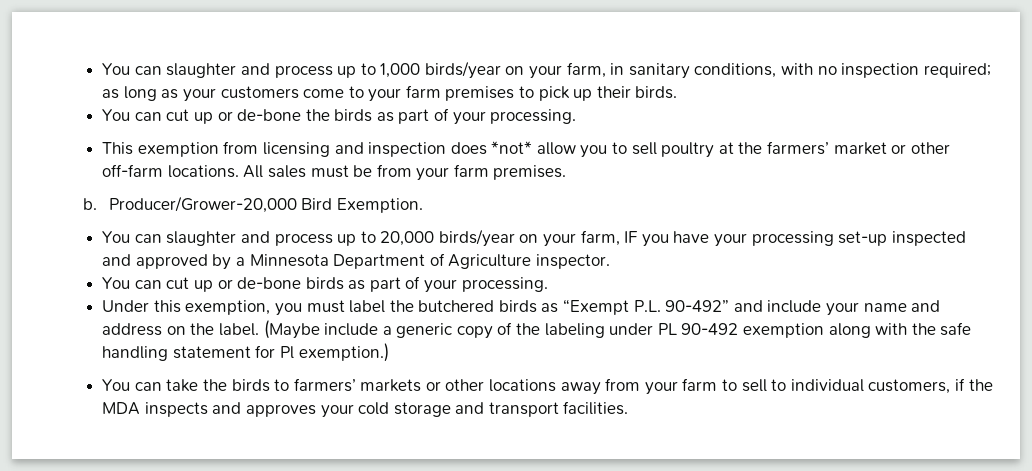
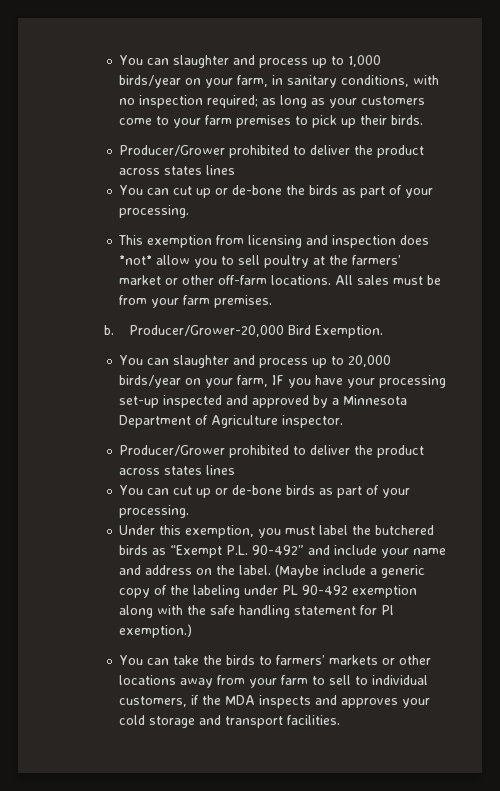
(678, 92) none -> [119,145,425,158] [119,165,236,175] // Producer/Grower prohibited to deliver the product across states lines
(610, 261) none -> [119,445,425,458] [119,465,236,475] // Producer/Grower prohibited to deliver the product across states lines

